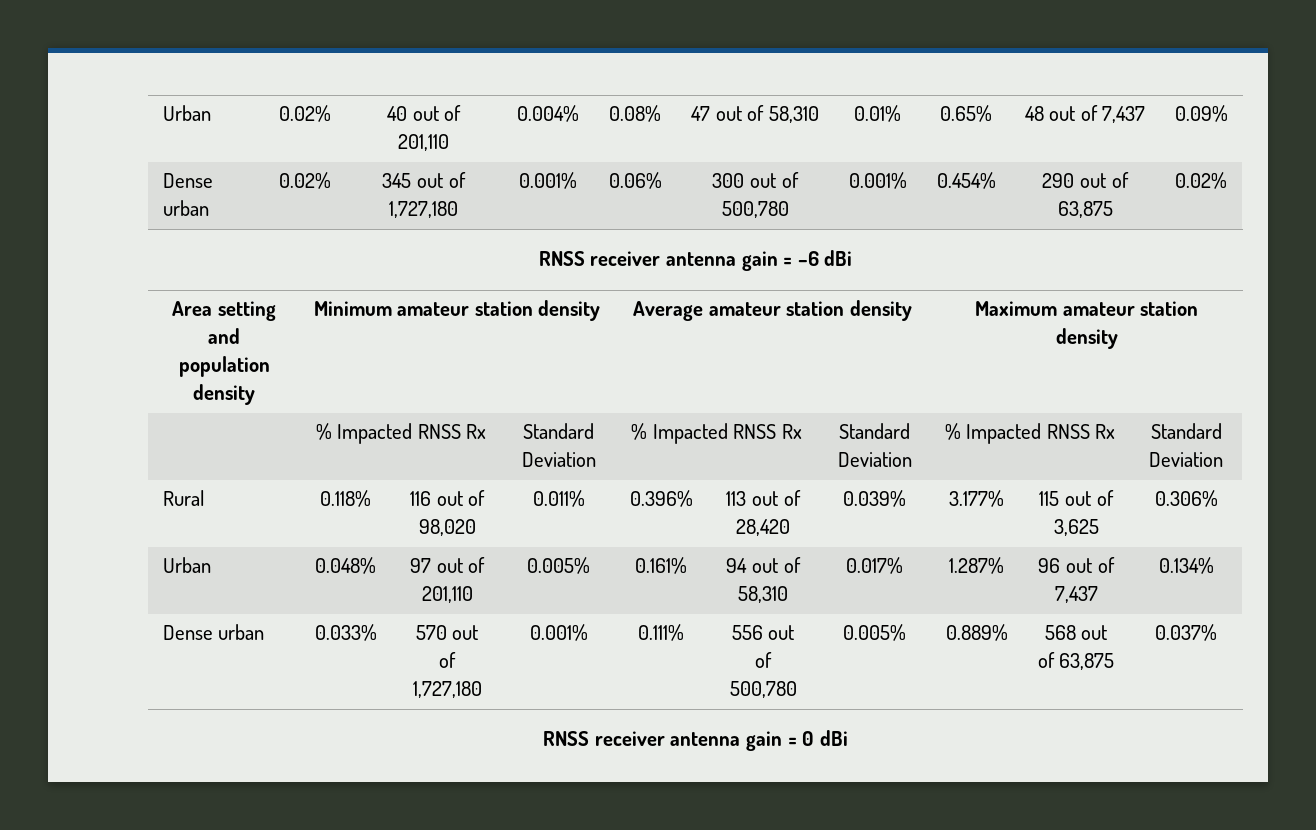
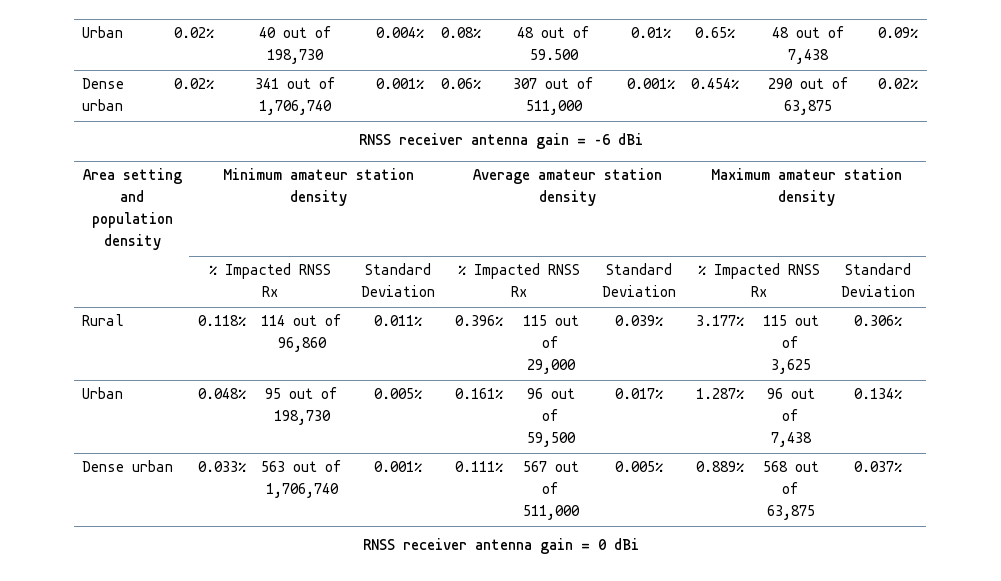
[398,134,449,151] 201,110 -> [267,49,324,64] 198,730
[691,105,819,123] 47 out of 58,310 -> [517,26,590,38] [529,49,579,60] 48 out of 59.500
[1102,106,1146,123] 7,437 -> [788,49,829,64] 7,438
[382,172,466,188] [389,201,458,218] 345 out of 1,727,180 -> [254,77,336,89] [259,100,332,115] 341 out of 1,706,740
[712,172,799,188] [721,201,789,218] 300 out of 500,780 -> [513,77,594,89] [525,100,583,115] 307 out of 511,000
[409,490,486,506] [418,519,476,536] 116 out of 98,020 -> [261,314,342,326] [277,337,327,352] 114 out of 96,860
[726,490,801,506] [736,519,790,536] 113 out of 28,420 -> [522,315,579,326] [542,336,559,348] [526,359,576,374] 115 out of 29,000
[409,557,486,573] [421,586,473,603] 97 out of 201,110 -> [265,387,338,399] [273,410,331,425] 95 out of 198,730
[726,557,801,573] [738,586,788,603] 94 out of 58,310 -> [526,388,575,399] [542,409,559,421] [526,432,576,447] 96 out of 59,500
[1054,586,1098,603] 7,437 -> [770,432,812,447] 7,438
[415,625,479,640] [439,652,456,668] [412,681,482,698] 570 out of 1,727,180 -> [261,460,342,472] [265,483,339,498] 563 out of 1,706,740
[731,625,795,640] [755,652,772,668] [729,681,797,698] 556 out of 500,780 -> [522,461,579,472] [542,482,559,494] [522,505,580,520] 567 out of 511,000

